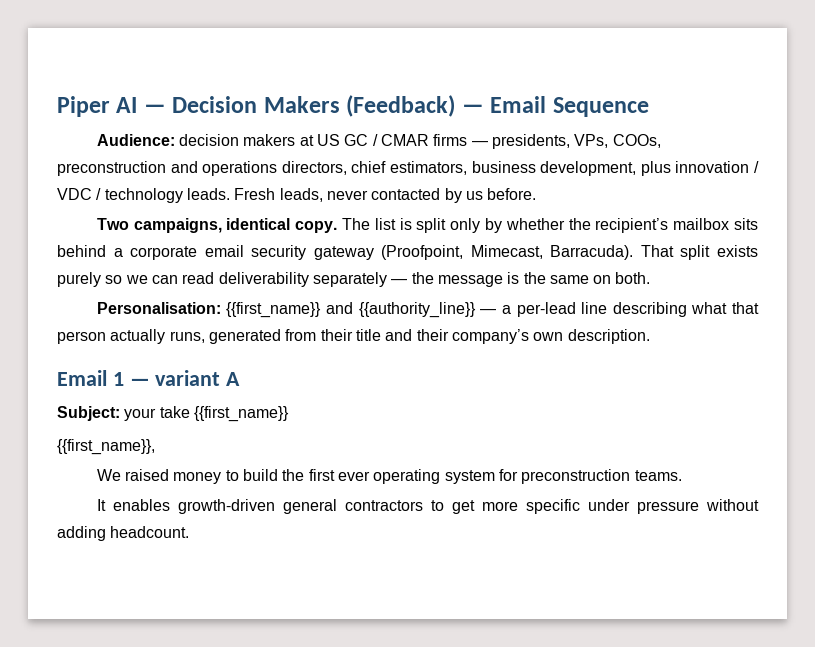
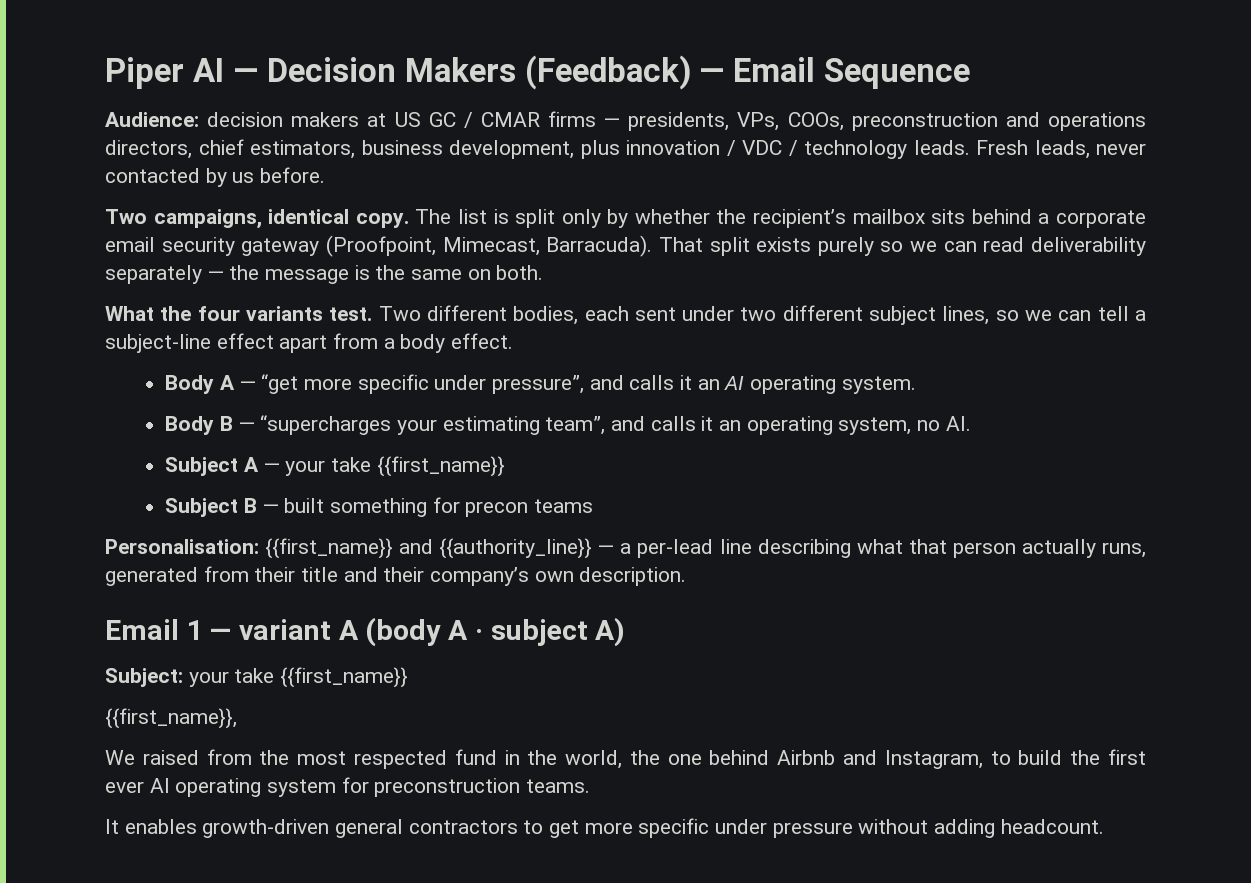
(651, 278) none -> [105,305,1146,325] [105,333,514,353] [165,374,916,394] [165,415,971,435] [165,456,505,477] [165,497,594,517] // What the four variants test. Two different bodies, each sent under two different subject lines, so we can tell a subject-line effect apart from a body effect. // Body A — “get more specific under pressure”, and calls it an AI operating system. // Body B — “supercharges your estimating team”, and calls it an operating system, no AI. // Subject A — your take {{first_name}} // Subject B — built something for precon teams
(241, 379) none -> [365,617,626,647] (body A · subject A)
[173,472,222,484] money -> [206,749,983,769] from the most respected fund in the world, the one behind Airbnb and Instagram,
(371, 476) none -> [149,778,170,793] AI

